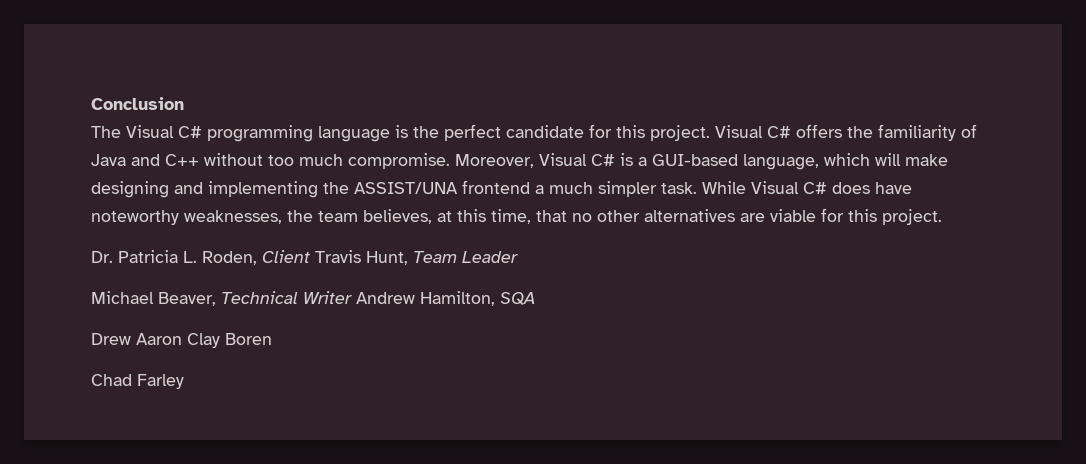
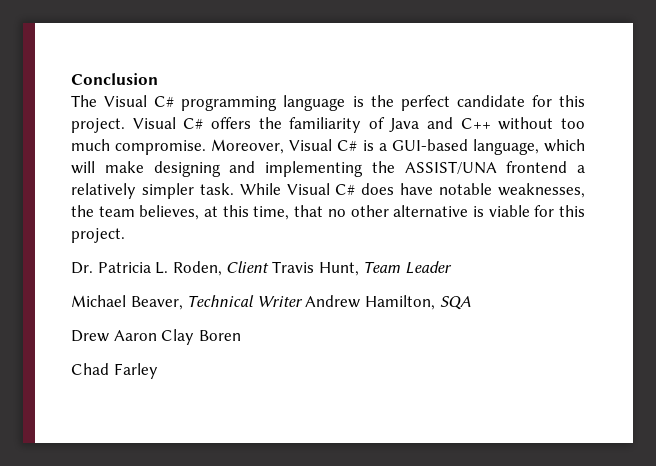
[549,182,593,194] much -> [71,183,136,199] relatively
[91,210,179,225] noteworthy -> [439,183,493,195] notable
[644,209,765,222] alternatives are -> [393,205,484,217] alternative is

